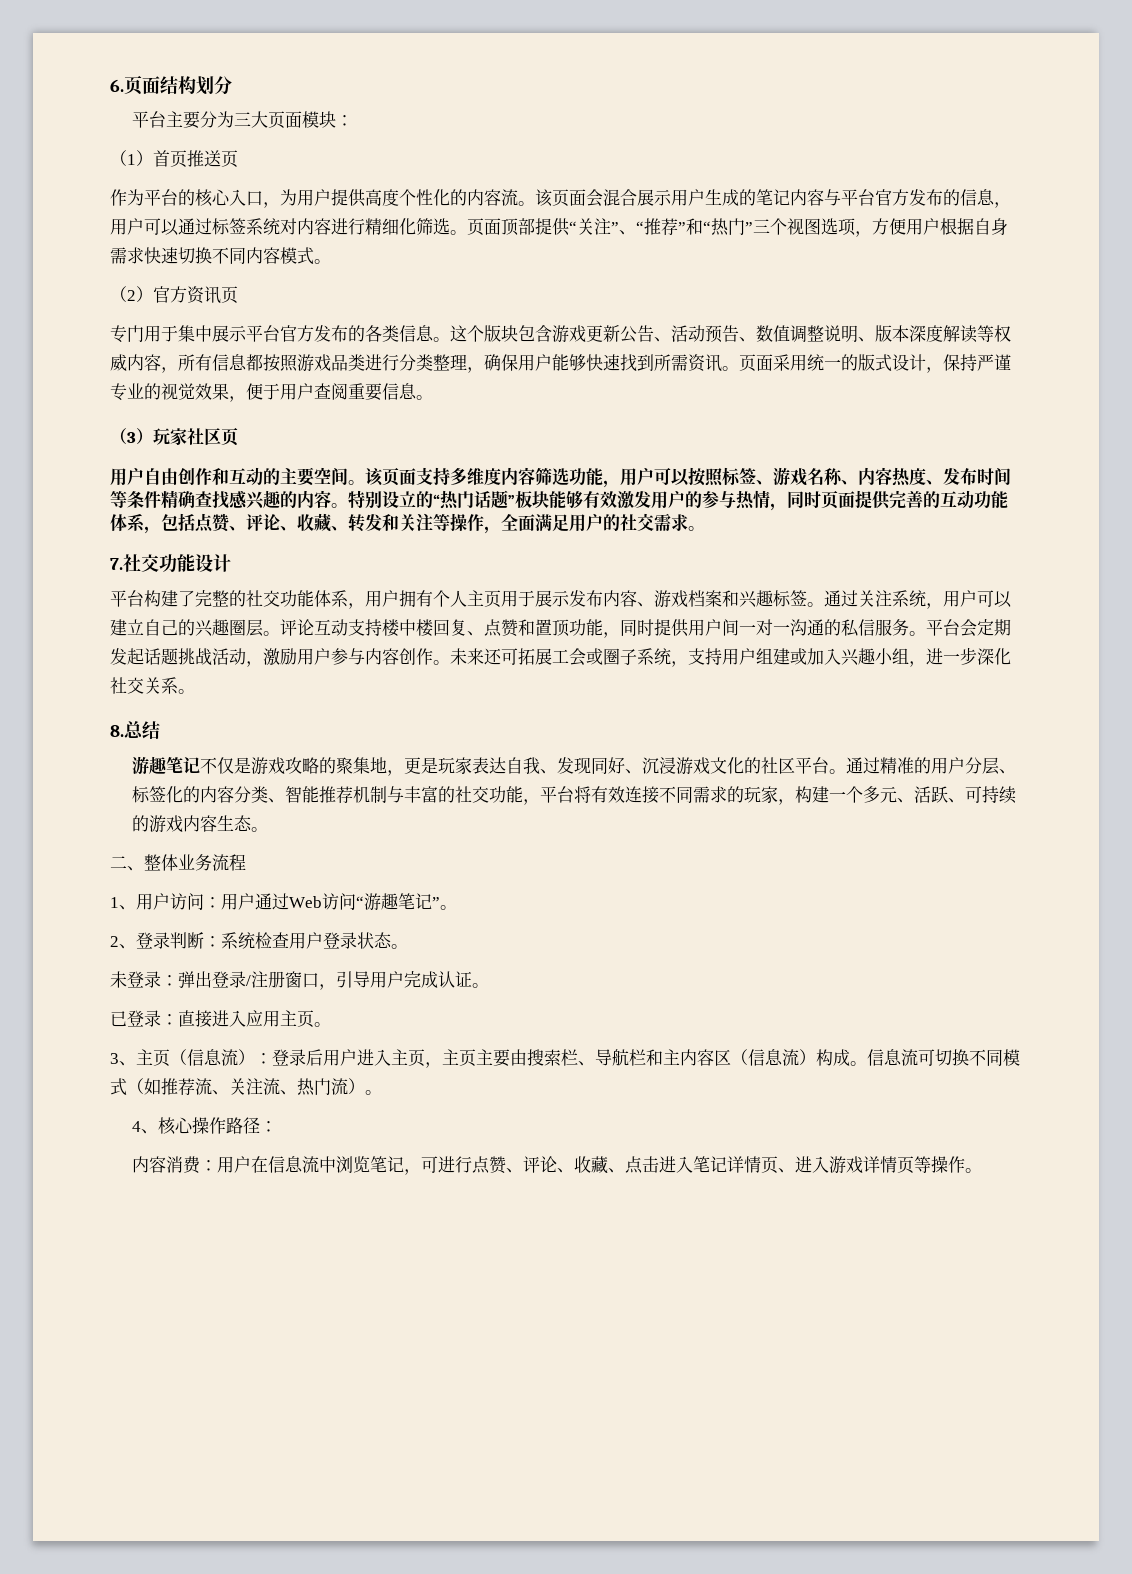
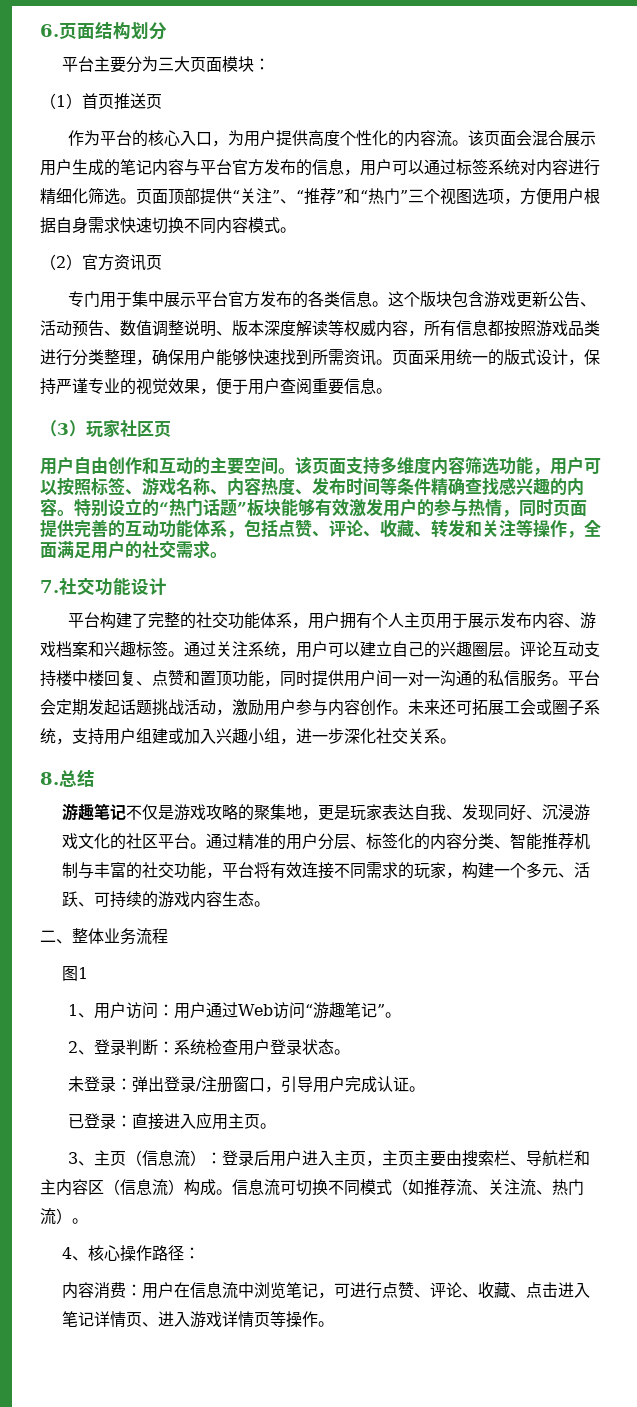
(246, 862) none -> [61,966,88,981] // 图1

